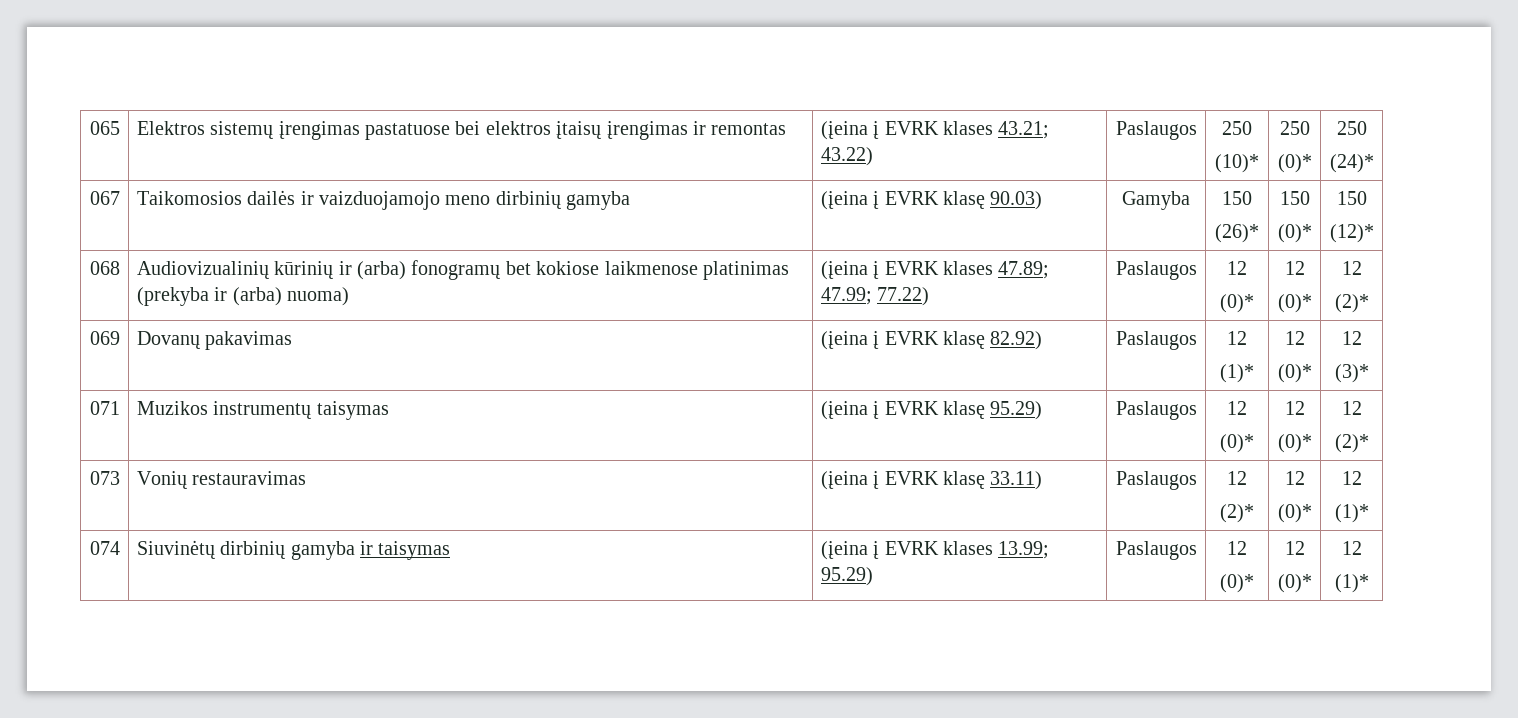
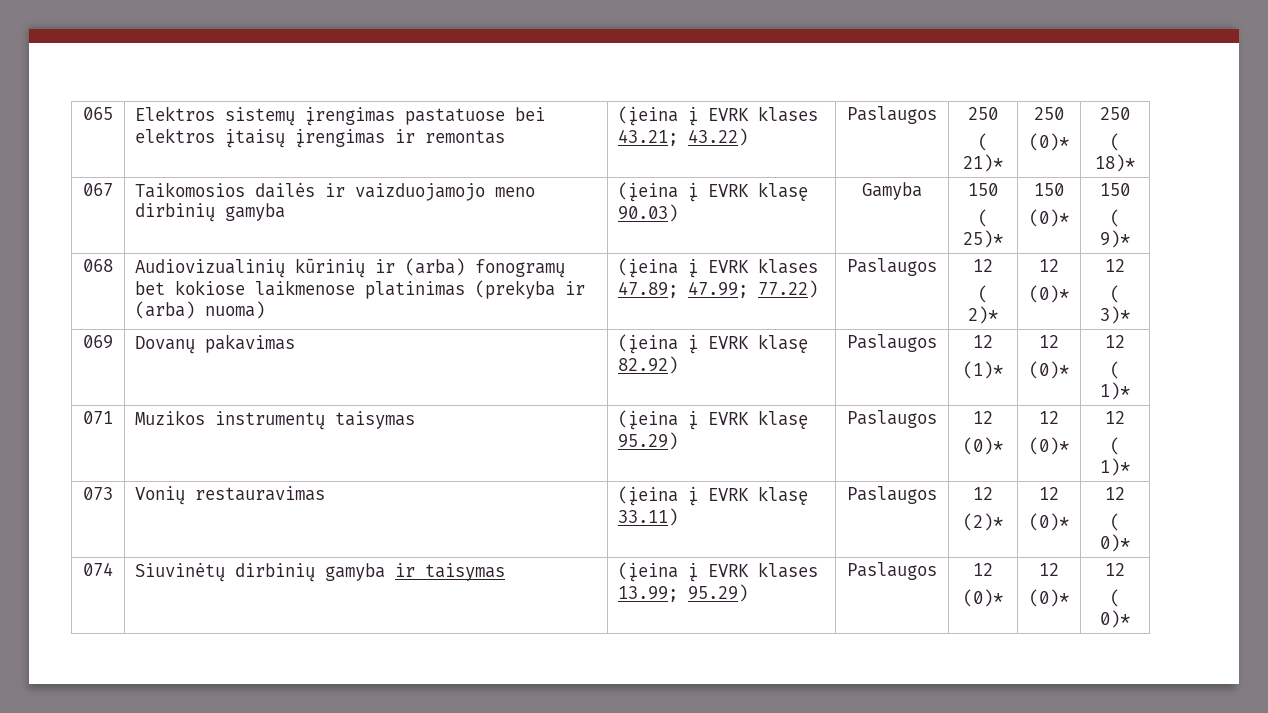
[1215,154,1259,173] (10)* -> [978,133,988,151] [963,154,1003,172] ( 21)*
[1329,154,1374,173] (24)* -> [1110,133,1120,151] [1095,154,1135,172] ( 18)*
[1215,224,1259,243] (26)* -> [978,209,988,227] [963,230,1003,248] ( 25)*
[1329,224,1374,243] (12)* -> [1110,209,1120,227] [1100,230,1130,248] ( 9)*
[1220,294,1254,313] [1284,261,1305,275] [1277,294,1312,313] [1341,261,1362,275] [1334,294,1369,313] (0)* | 12 // (0)* | 12 // (2)* -> [978,285,988,303] [968,306,998,324] [1039,259,1059,272] [1029,285,1069,303] [1105,259,1125,272] [1110,285,1120,303] [1100,306,1130,324] ( 2)* | 12 // (0)* | 12 // ( 3)*
[1334,364,1369,383] (3)* -> [1110,361,1120,379] [1100,382,1130,400] ( 1)*
[1334,434,1369,453] (2)* -> [1110,437,1120,455] [1100,458,1130,476] ( 1)*
[1334,504,1369,523] (1)* -> [1110,513,1120,531] [1100,534,1130,552] ( 0)*
[1334,574,1369,593] (1)* -> [1110,589,1120,607] [1100,610,1130,628] ( 0)*

